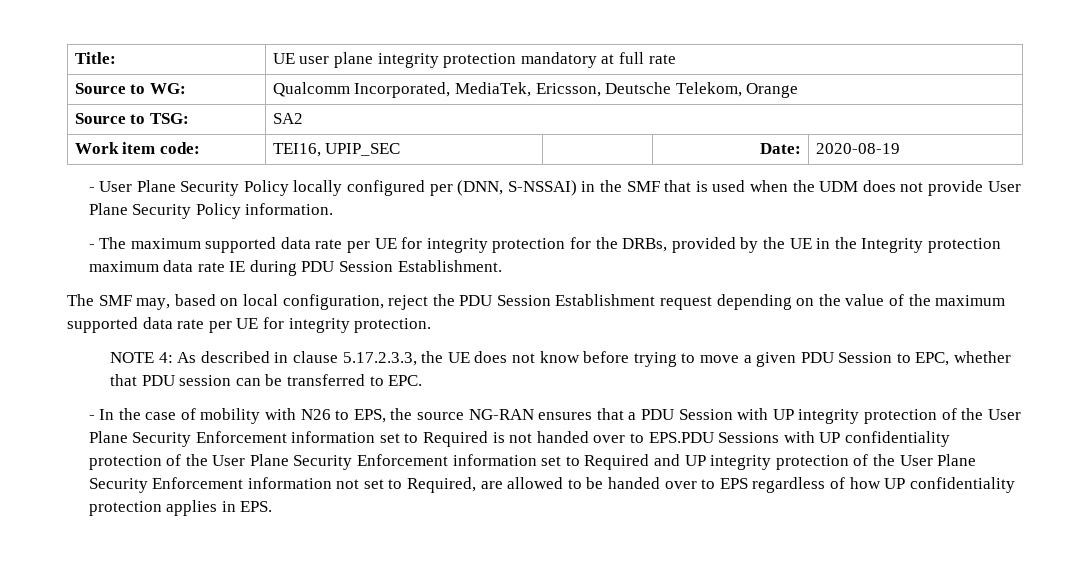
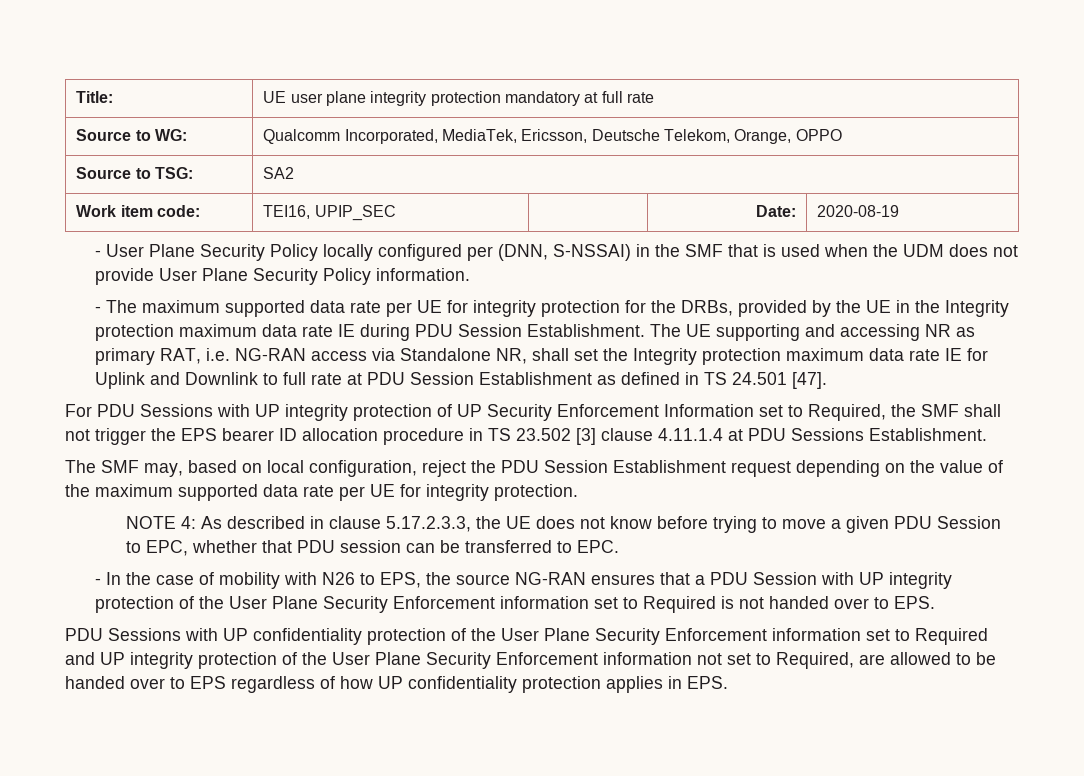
[746,83,799,98] Orange -> [734,129,842,144] Orange, OPPO
(502, 266) none -> [650,324,976,341] [95,348,989,365] [95,372,828,389] [65,404,1001,421] [65,428,987,445] The UE supporting and accessing NR as primary RAT, i.e. NG-RAN access via Standalone NR, shall set the Integrity protection maximum data rate IE for Uplink and Downlink to full rate at PDU Session Establishment as defined in TS 24.501 [47]. // For PDU Sessions with UP integrity protection of UP Security Enforcement Information set to Required, the SMF shall not trigger the EPS bearer ID allocation procedure in TS 23.502 [3] clause 4.11.1.4 at PDU Sessions Establishment.
[648,432,714,443] EPS.PDU -> [894,596,936,609] [65,628,103,641] EPS. // PDU

